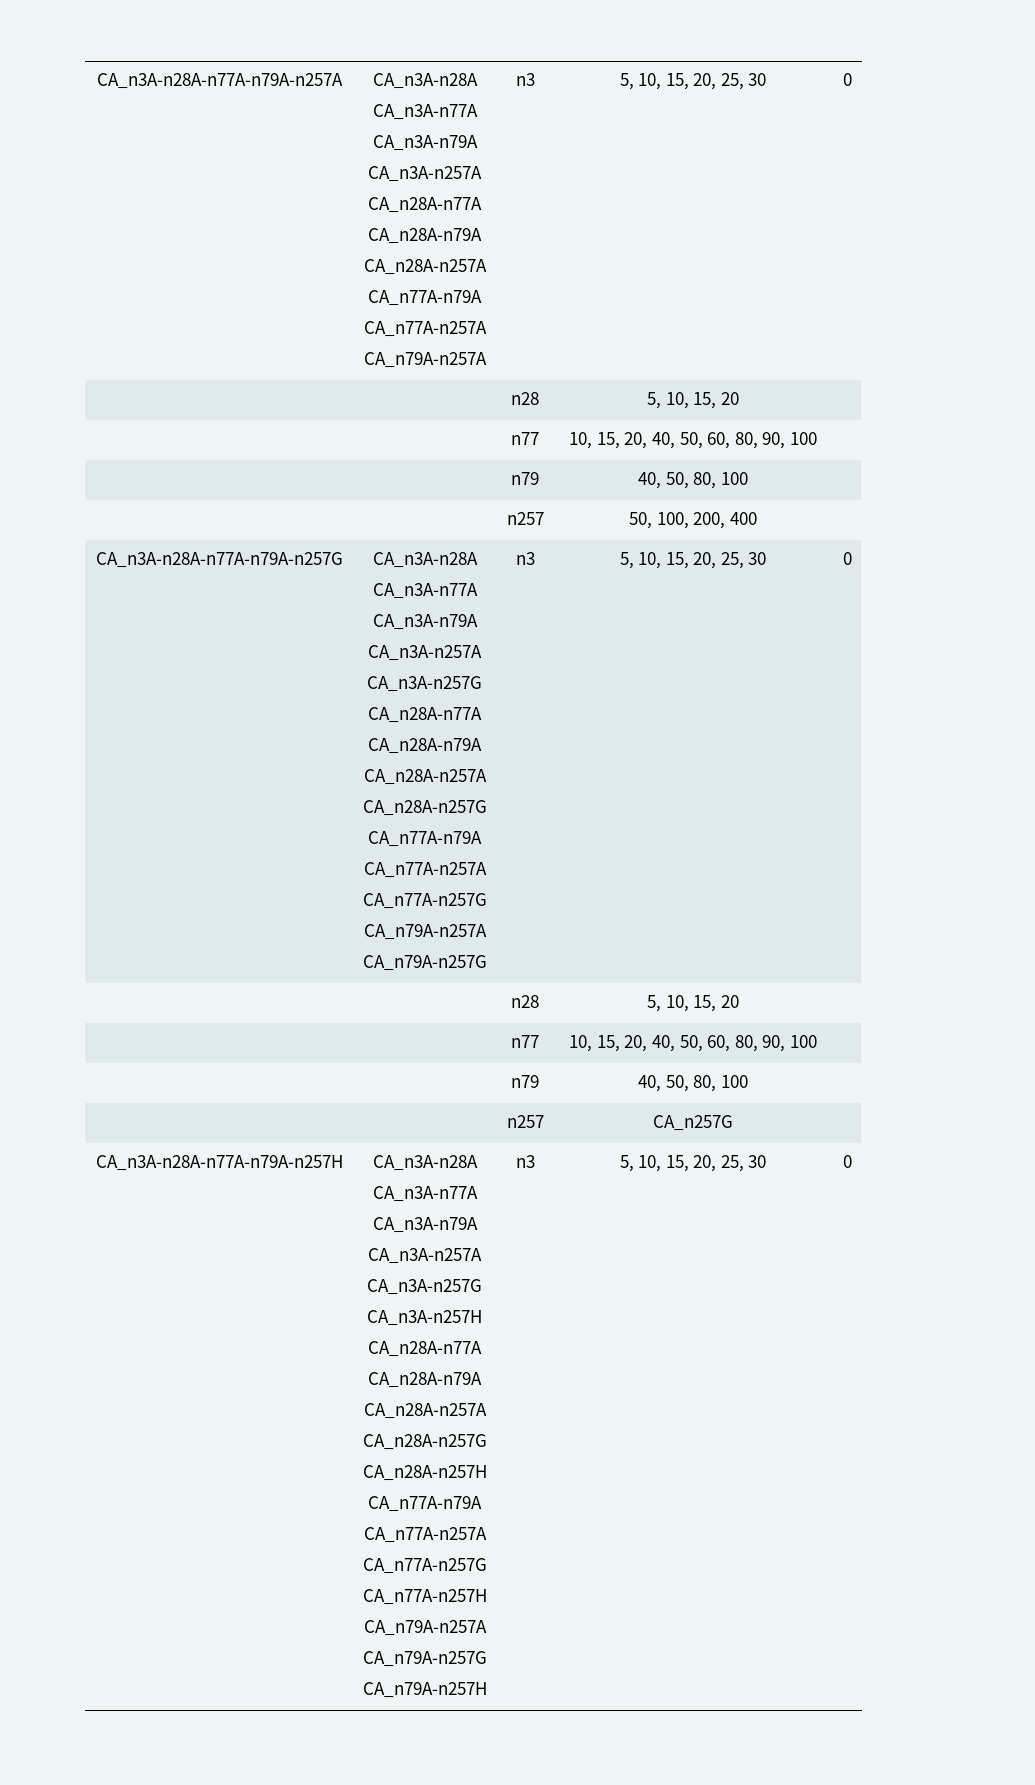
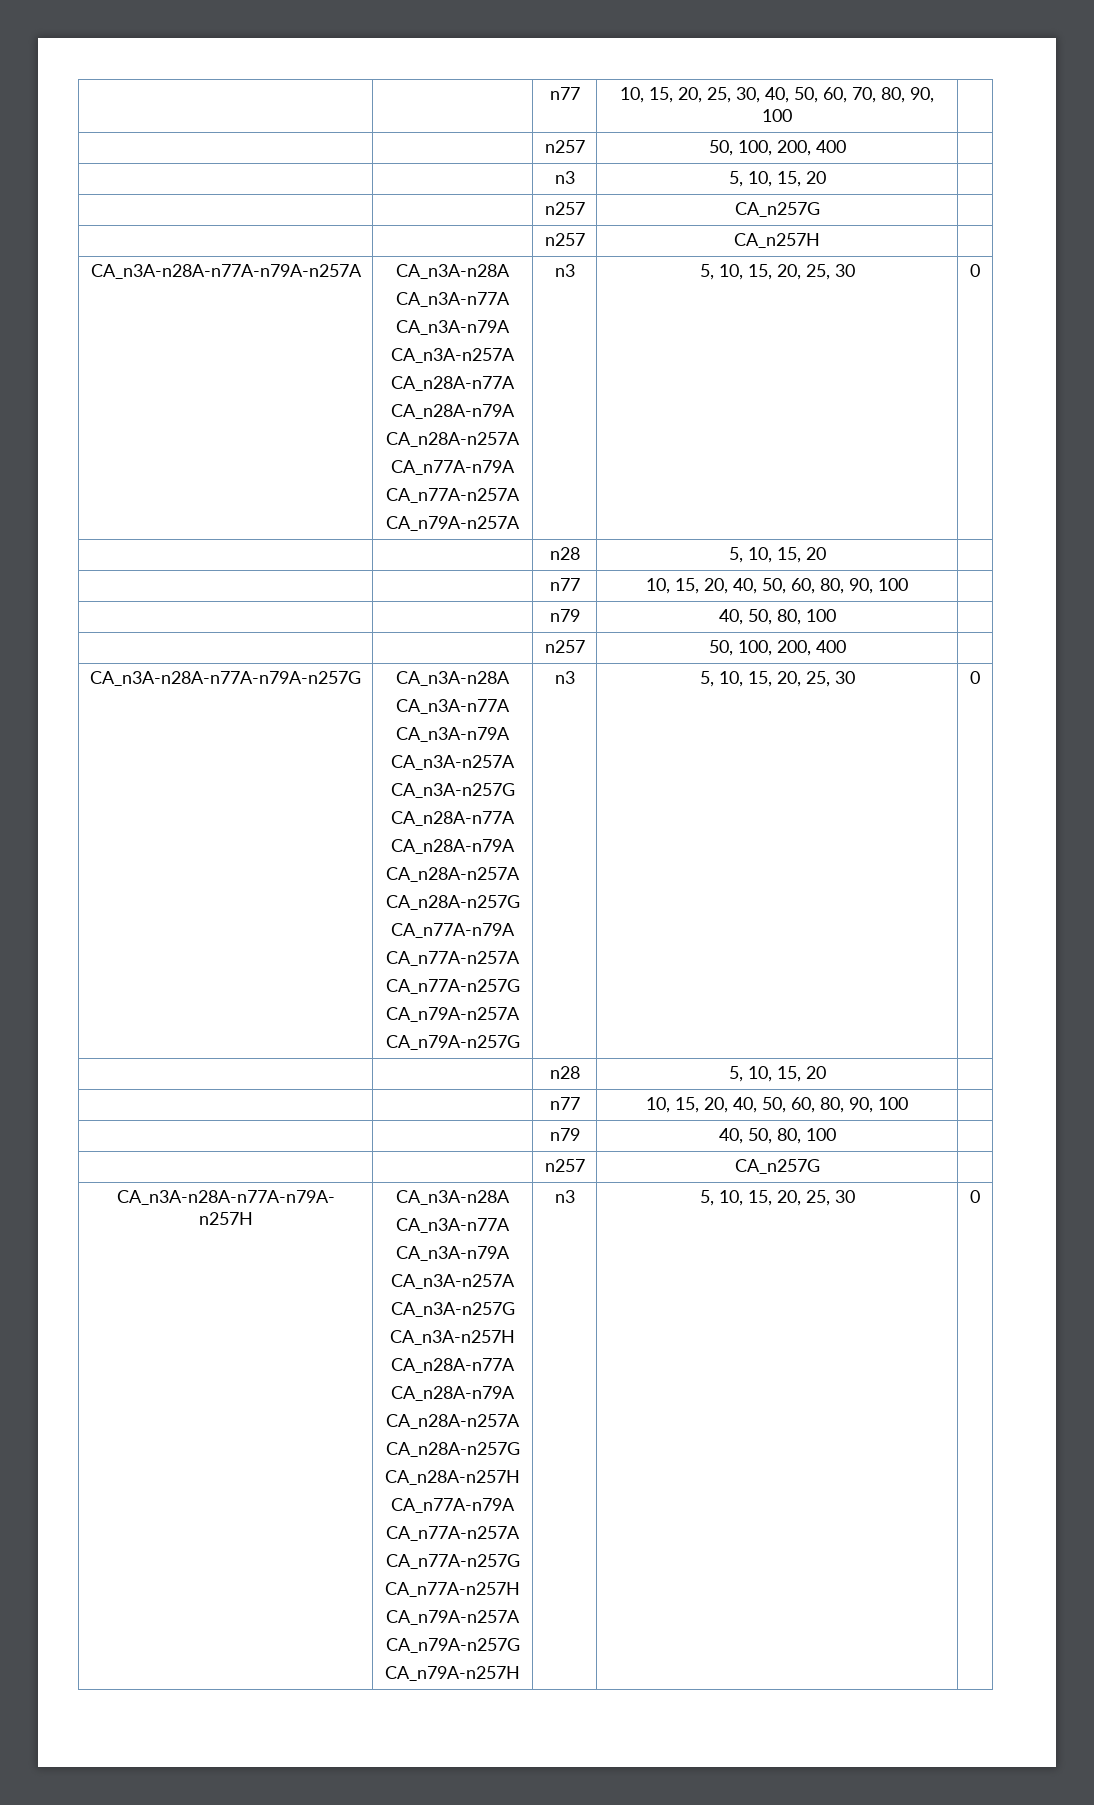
(96, 81) none -> [549,87,580,100] [620,87,934,103] [762,109,792,122] [544,140,585,153] [708,140,846,156] [554,171,575,184] [728,171,826,187] [544,202,585,215] [734,202,820,217] [544,233,585,246] [734,233,820,248] | | n77 | 10, 15, 20, 25, 30, 40, 50, 60, 70, 80, 90, 100 | // | | n257 | 50, 100, 200, 400 | // | | n3 | 5, 10, 15, 20 | // | | n257 | CA_n257G | // | | n257 | CA_n257H | //

